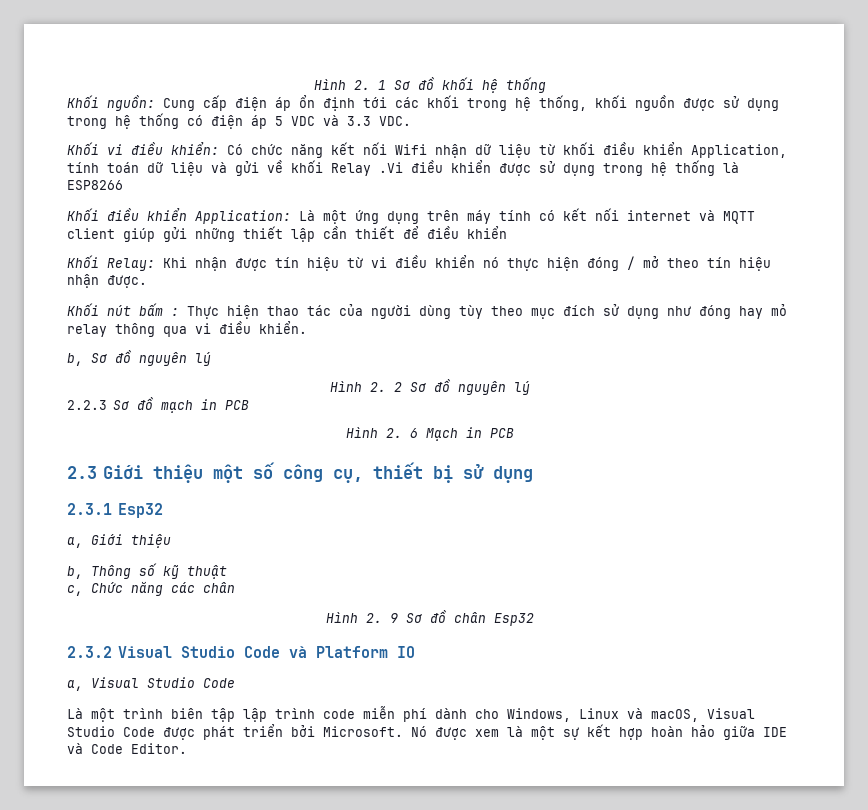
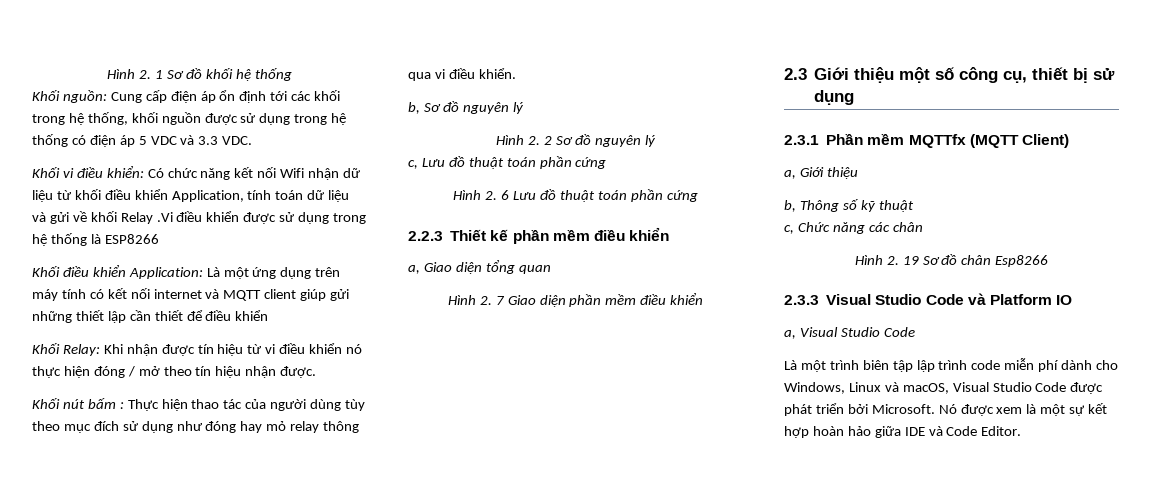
[67,397,250,413] [346,427,514,441] 2.2.3 Sơ đồ mạch in PCB // Hình 2. 6 Mạch in PCB -> [408,156,607,169] [453,189,698,202] [408,227,670,244] [408,260,551,274] [447,293,704,307] c, Lưu đồ thuật toán phần cứng // Hình 2. 6 Lưu đồ thuật toán phần cứng // 2.2.3 Thiết kế phần mềm điều khiển // a, Giao diện tổng quan // Hình 2. 7 Giao diện phần mềm điều khiển
[118,503,164,518] Esp32 -> [826,134,1069,148] Phần mềm MQTTfx (MQTT Client)
[390,613,398,623] 9 -> [902,256,919,265] 19
[494,613,534,626] [67,646,112,658] Esp32 // 2.3.2 -> [995,255,1049,267] [784,295,819,305] Esp8266 // 2.3.3

